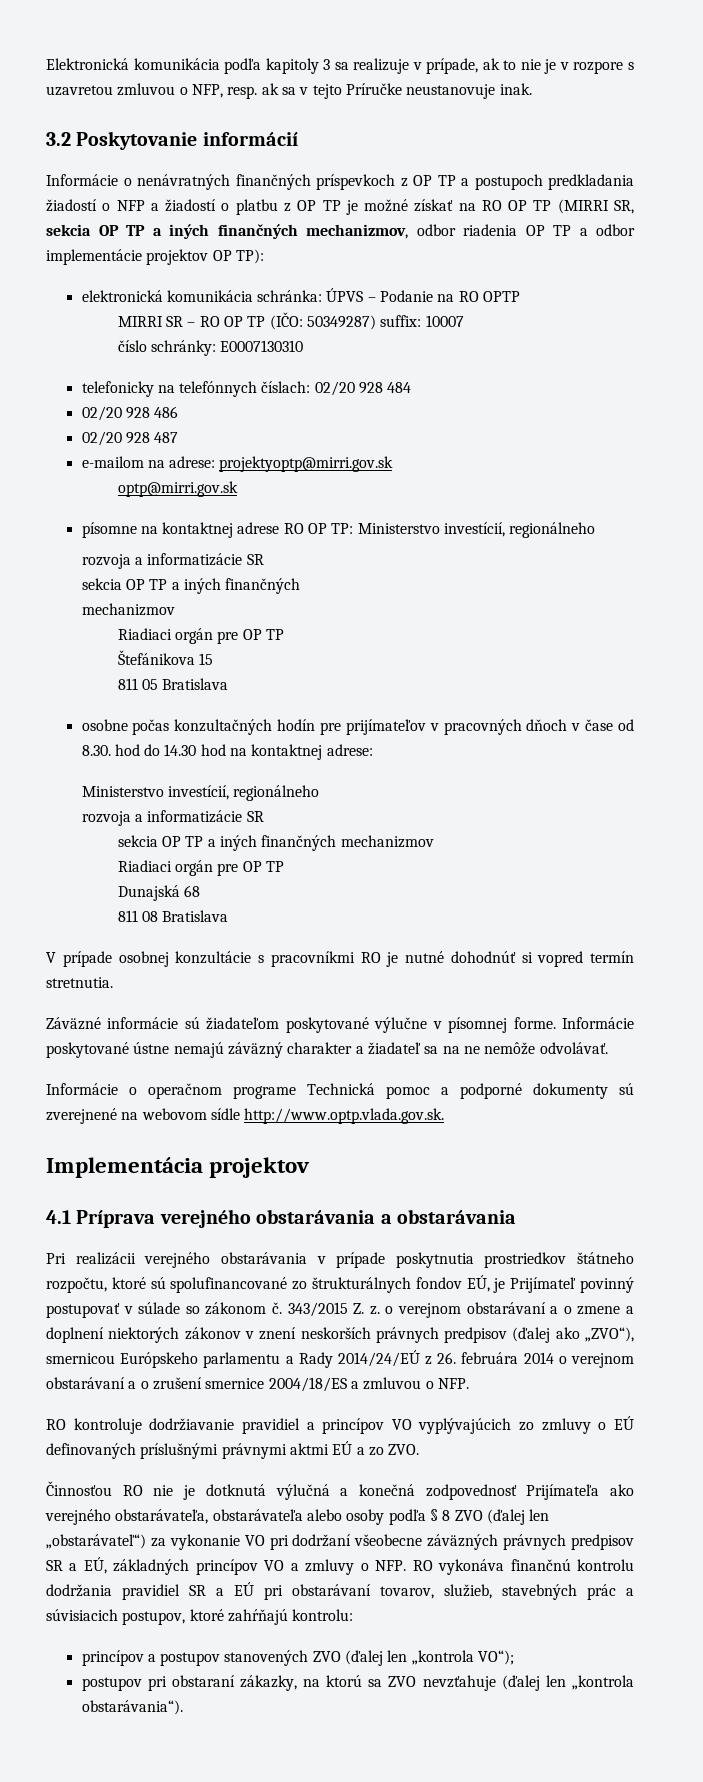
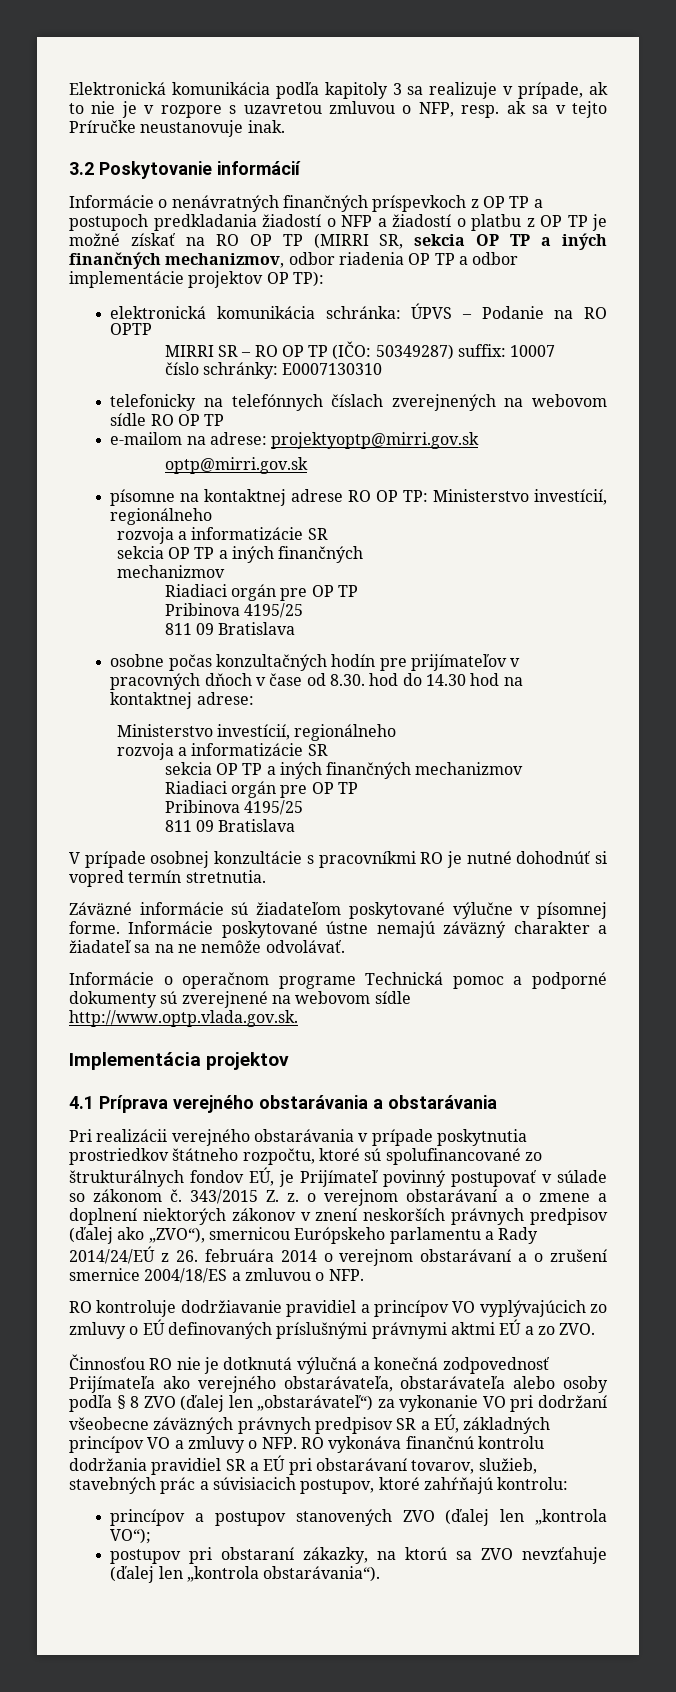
[261,381,412,396] [81,406,179,421] [81,431,179,446] číslach: 02/20 928 484 // 02/20 928 486 // 02/20 928 487 -> [331,394,607,411] [110,413,225,426] číslach zverejnených na webovom sídle RO OP TP
[117,650,214,665] [117,678,159,690] Štefánikova 15 // 811 05 -> [164,603,303,618] [164,623,214,635] Pribinova 4195/25 // 811 09
[117,885,201,901] [117,910,159,922] Dunajská 68 // 811 08 -> [164,800,303,815] [164,820,214,832] Pribinova 4195/25 // 811 09

